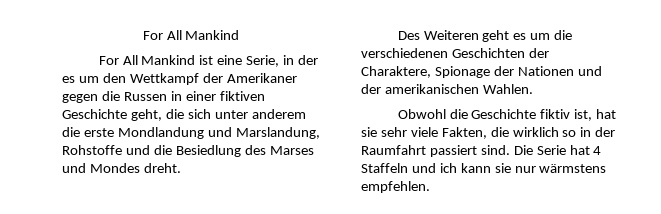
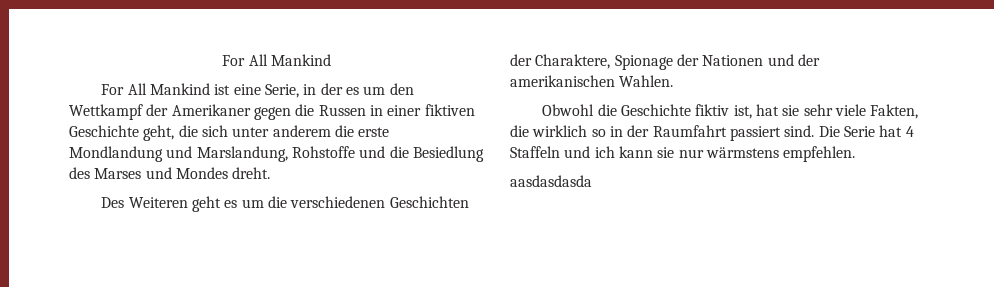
(430, 187) none -> [510,175,592,187] // aasdasdasda

